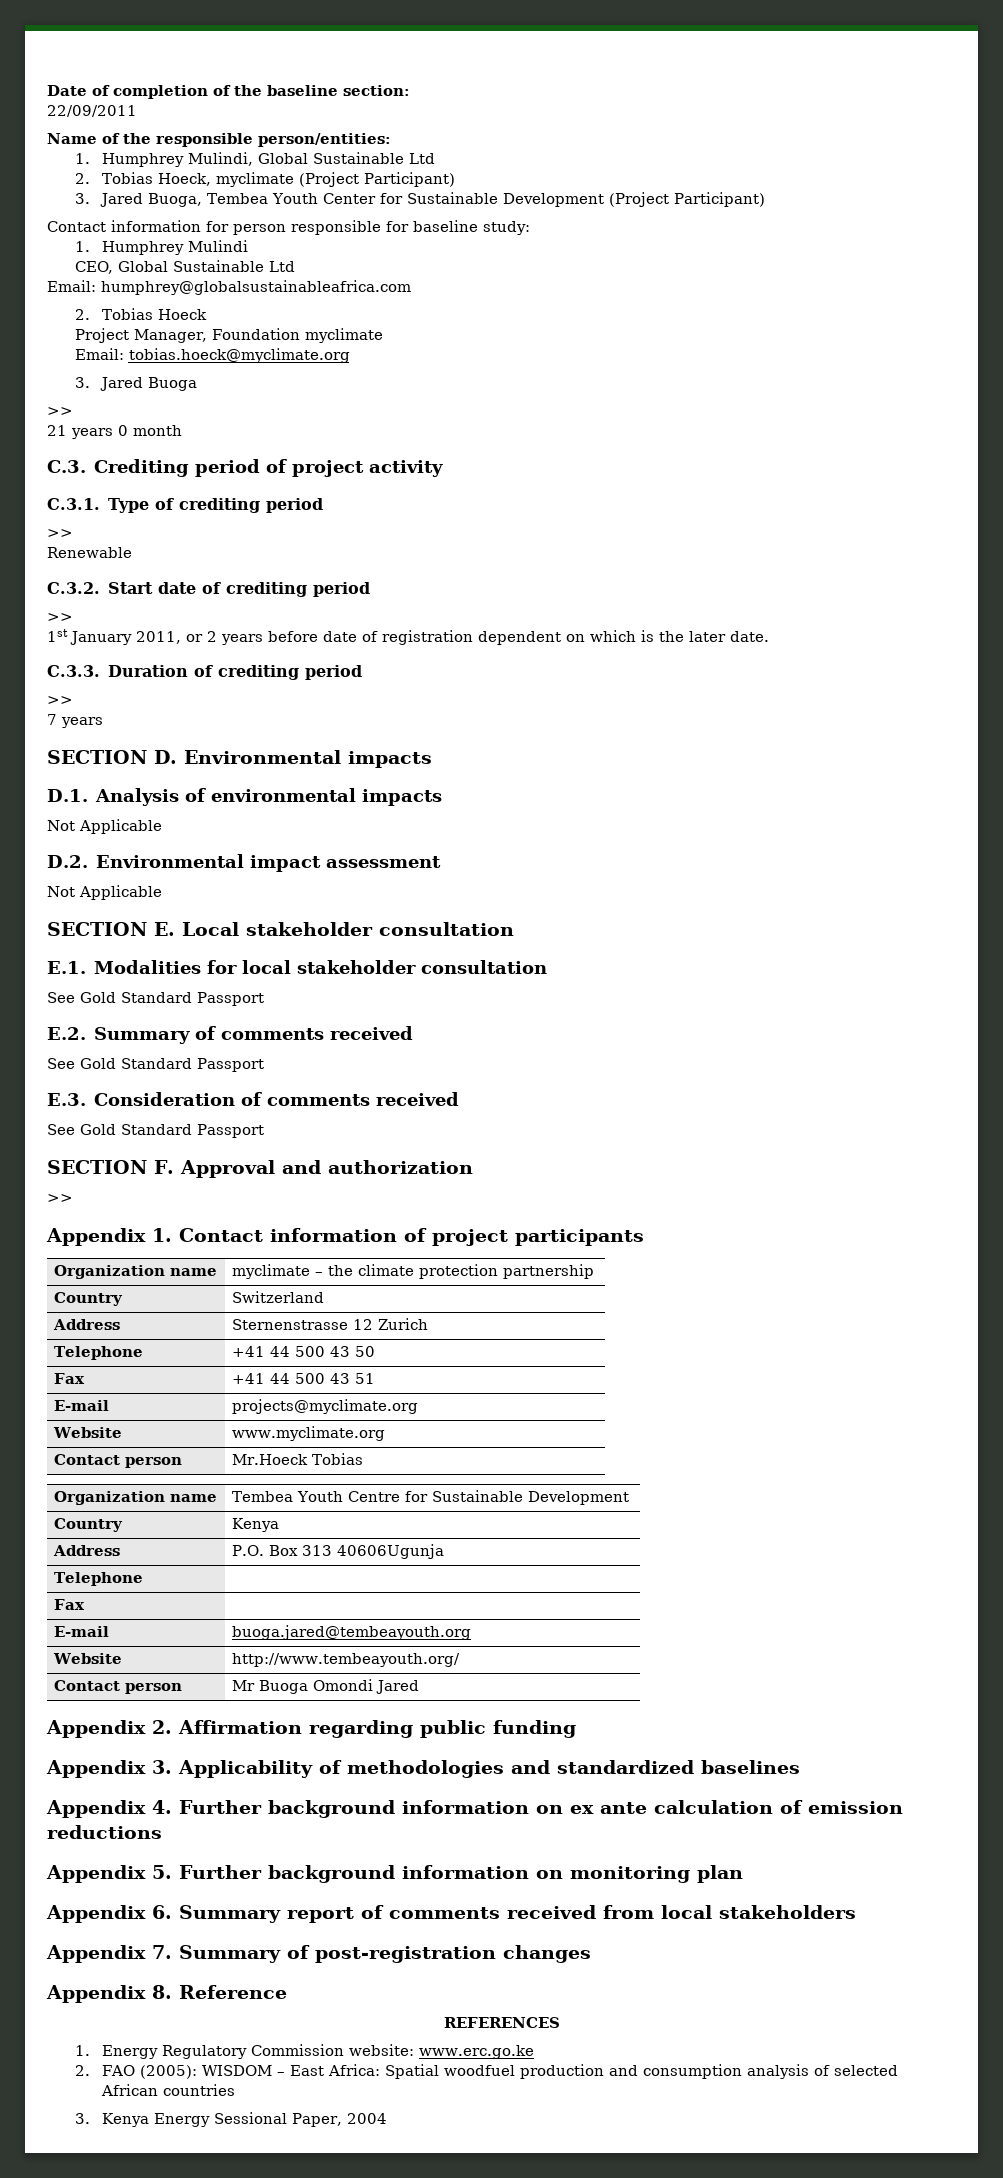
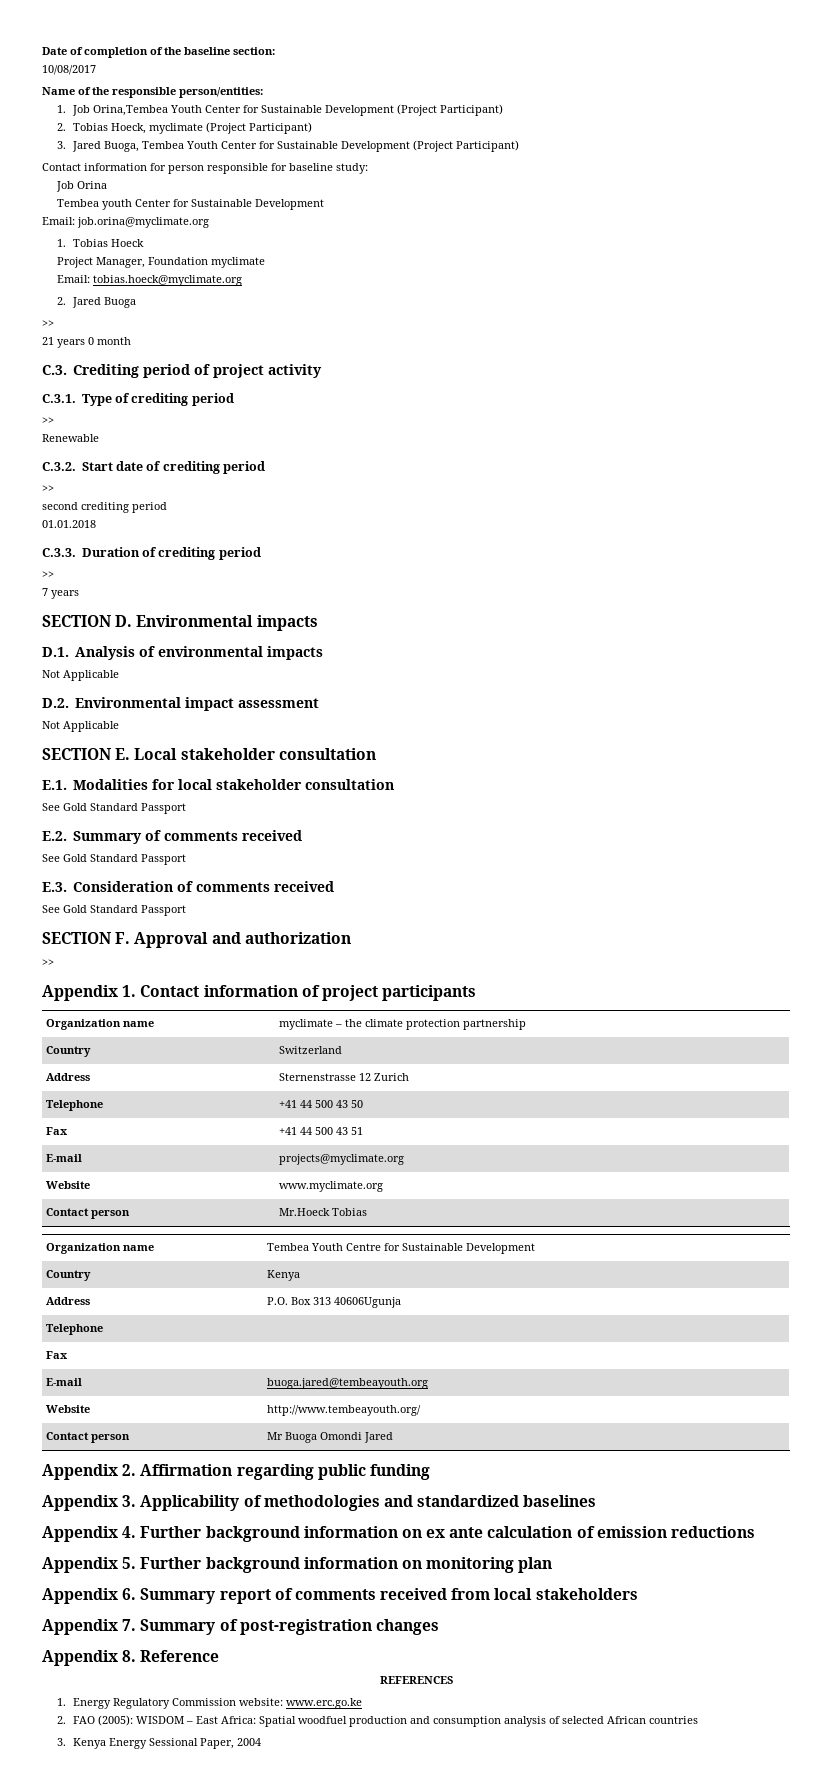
[47,105,137,117] 22/09/2011 -> [42,65,96,75] 10/08/2017
[101,152,435,167] Humphrey Mulindi, Global Sustainable Ltd -> [71,104,503,116] Job Orina,Tembea Youth Center for Sustainable Development (Project Participant)
[74,240,248,255] [74,260,296,274] [47,280,411,295] [74,309,90,320] 1. Humphrey Mulindi // CEO, Global Sustainable Ltd // Email: humphrey@globalsustainableafrica.com // 2. -> [56,181,108,192] [57,199,325,210] [42,217,209,228] [57,239,67,247] Job Orina // Tembea youth Center for Sustainable Development // Email: job.orina@myclimate.org // 1.
[74,377,90,388] 3. -> [57,297,67,305] 2.
[47,629,769,645] 1st January 2011, or 2 years before date of registration dependent on which is the later date. -> [42,502,167,513] [42,520,96,528] second crediting period // 01.01.2018

